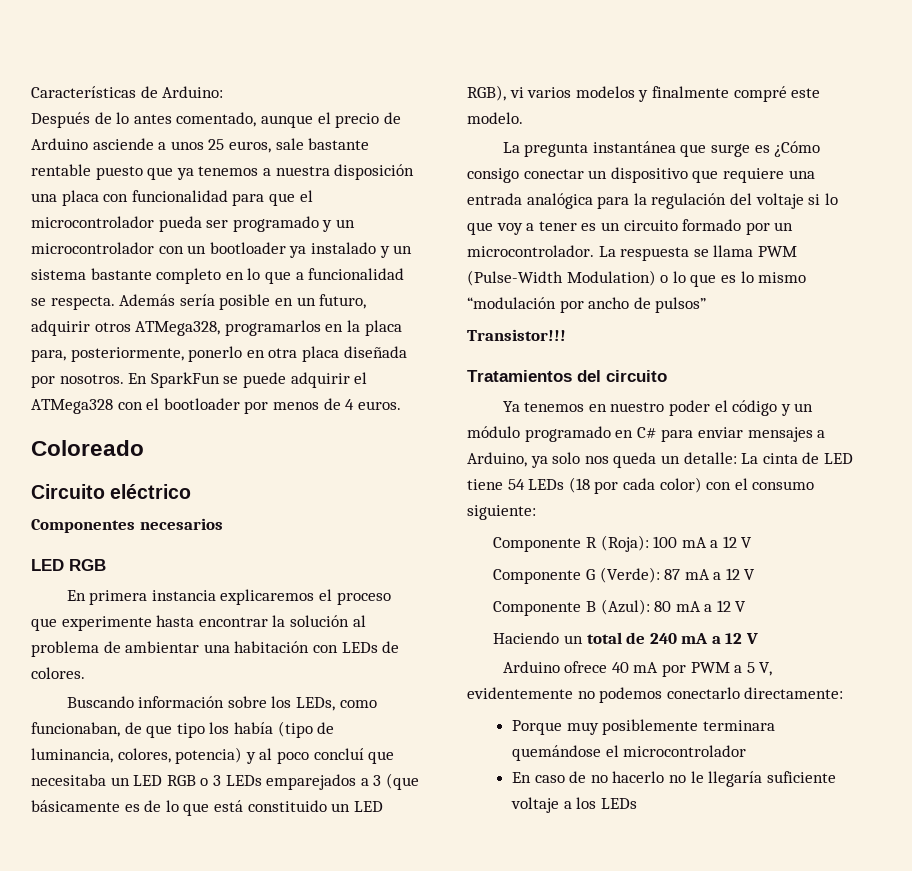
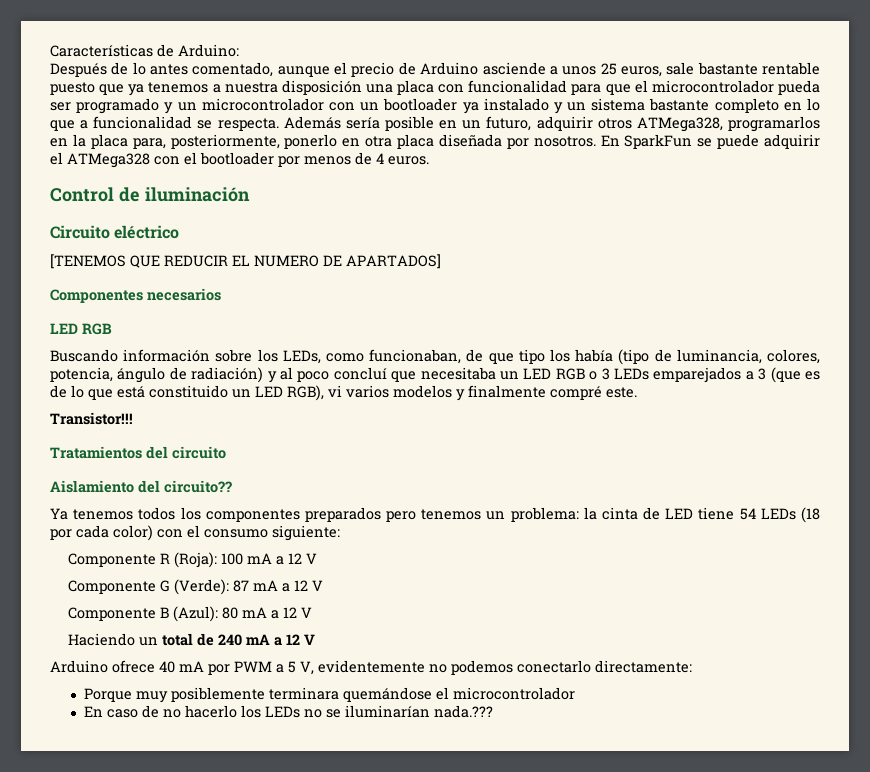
[31,440,144,456] Coloreado -> [50,187,250,202] Control de iluminación
[31,518,223,533] [31,559,106,571] [66,589,391,605] [31,615,366,631] [31,641,400,657] [31,667,85,679] Componentes necesarios // LED RGB // En primera instancia explicaremos el proceso que experimente hasta encontrar la solución al problema de ambientar una habitación con LEDs de colores. -> [50,254,441,269] [50,288,221,303] [50,323,112,335] [TENEMOS QUE REDUCIR EL NUMERO DE APARTADOS] // Componentes necesarios // LED RGB
[175,747,243,764] potencia) -> [50,367,264,383] potencia, ángulo de radiación)
[31,800,120,812] básicamente -> (801, 375) none
[791,88,821,98] [467,112,523,124] [502,141,821,157] [467,167,815,183] [467,193,838,209] [467,219,794,235] [467,245,797,261] [467,270,807,287] [467,297,707,313] este modelo. // La pregunta instantánea que surge es ¿Cómo consigo conectar un dispositivo que requiere una entrada analógica para la regulación del voltaje si lo que voy a tener es un circuito formado por un microcontrolador. La respuesta se llama PWM (Pulse-Width Modulation) o lo que es lo mismo “modulación por ancho de pulsos” -> [606,387,637,398] este.
(667, 376) none -> [50,480,232,493] // Aislamiento del circuito??
[588,400,814,416] [467,426,826,442] [467,452,759,468] en nuestro poder el código y un módulo programado en C# para enviar mensajes a Arduino, ya solo nos queda un detalle: La -> [138,507,597,522] todos los componentes preparados pero tenemos un problema: la
[668,771,836,787] [511,797,637,813] no le llegaría suficiente voltaje a los LEDs -> [240,705,493,718] los LEDs no se iluminarían nada.???

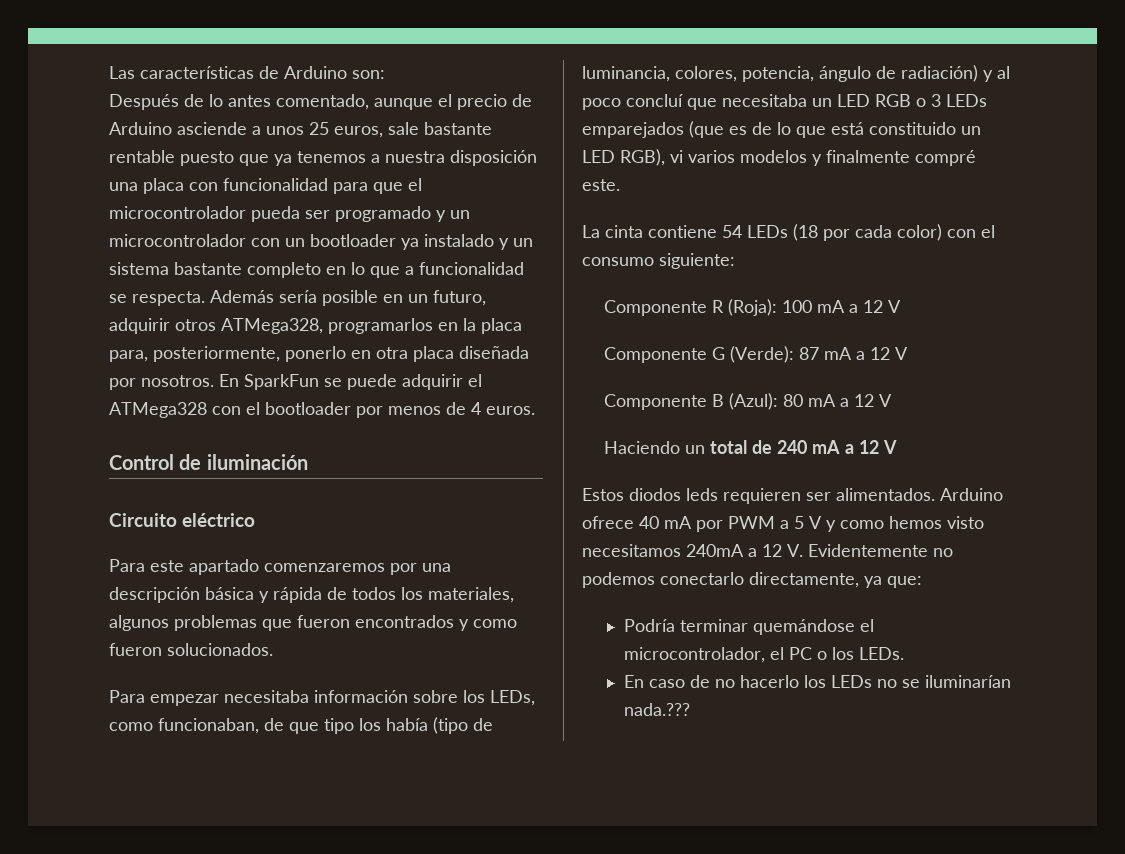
[50,44,239,57] Características de Arduino: -> [109,66,385,79] Las características de Arduino son:
[50,254,441,269] [50,288,221,303] [50,323,112,335] [50,349,118,362] [TENEMOS QUE REDUCIR EL NUMERO DE APARTADOS] // Componentes necesarios // LED RGB // Buscando -> [109,559,451,575] [109,587,514,603] [109,615,517,631] [109,643,273,656] [109,690,309,706] Para este apartado comenzaremos por una descripción básica y rápida de todos los materiales, algunos problemas que fueron encontrados y como fueron solucionados. // Para empezar necesitaba
[745,368,767,380] a 3 -> (684, 130) none
[50,412,133,425] [50,446,226,459] [50,480,232,493] [50,507,735,522] Transistor!!! // Tratamientos del circuito // Aislamiento del circuito?? // Ya tenemos todos los componentes preparados pero tenemos un problema: la cinta de LED tiene -> [582,225,717,238] La cinta contiene
(316, 639) none -> [582,488,935,504] Estos diodos leds requieren ser alimentados.
[300,660,692,675] [83,687,575,703] V, evidentemente no podemos conectarlo directamente: // Porque muy posiblemente terminara quemándose el microcontrolador -> [809,516,984,532] [582,544,953,557] [582,572,922,588] [623,619,874,635] [623,647,904,663] V y como hemos visto necesitamos 240mA a 12 V. Evidentemente no podemos conectarlo directamente, ya que: // Podría terminar quemándose el microcontrolador, el PC o los LEDs.

